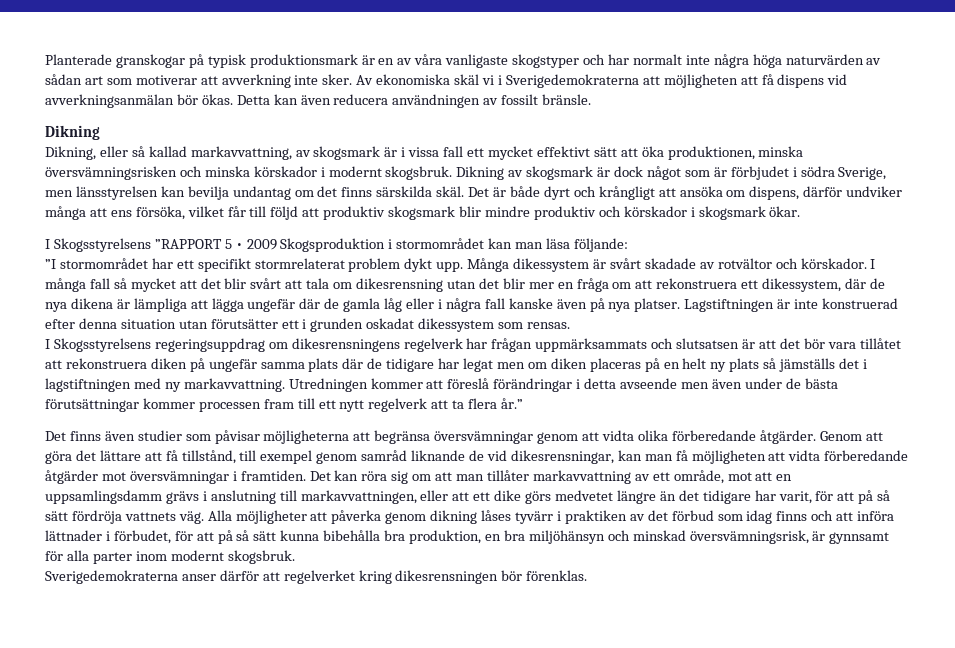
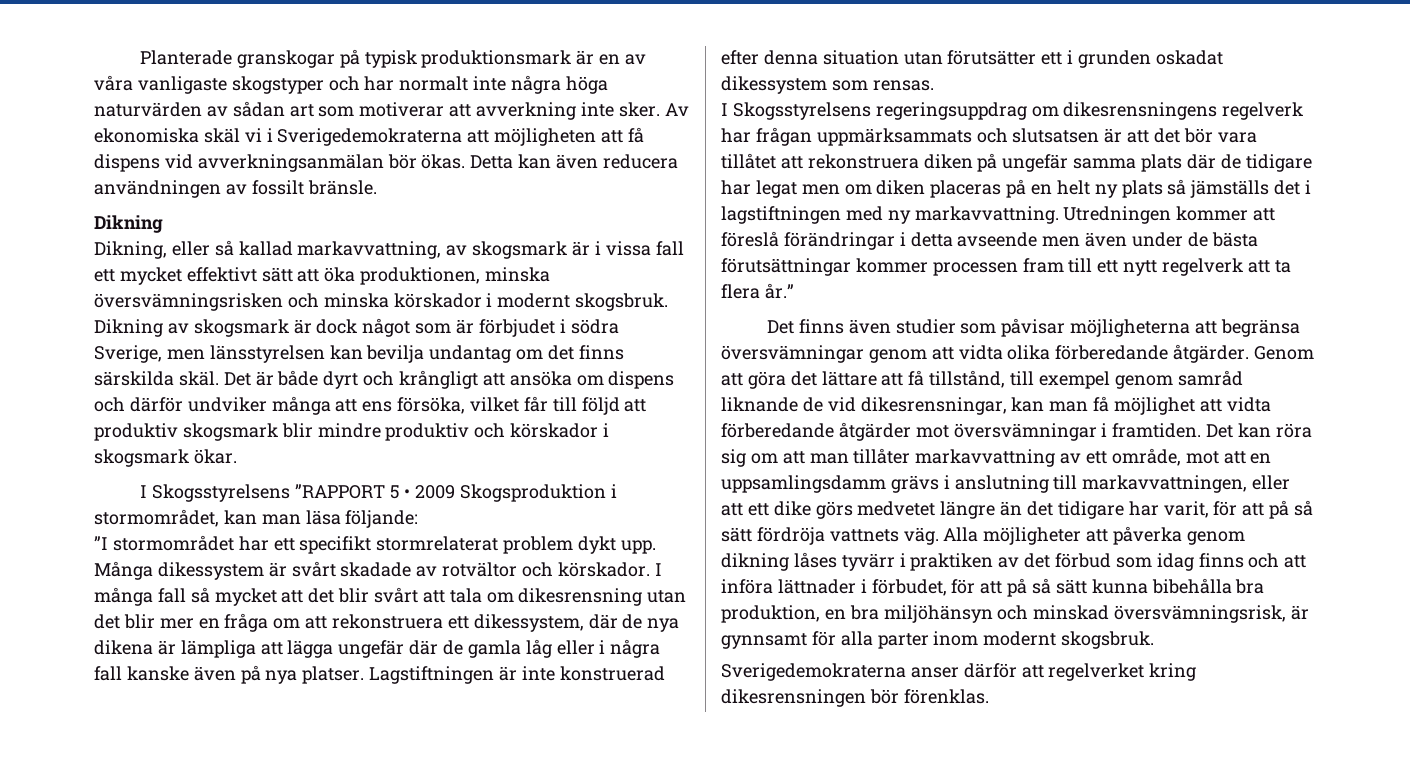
[749,186,800,200] dispens, -> [608,371,675,389] [94,397,125,412] dispens och
[396,238,485,249] stormområdet -> [94,509,219,527] stormområdet,
[691,450,766,464] möjligheten -> [1114,397,1196,415] möjlighet

